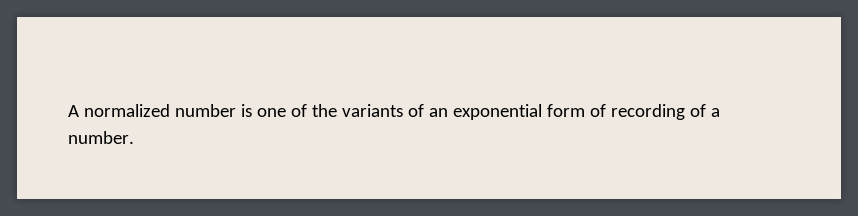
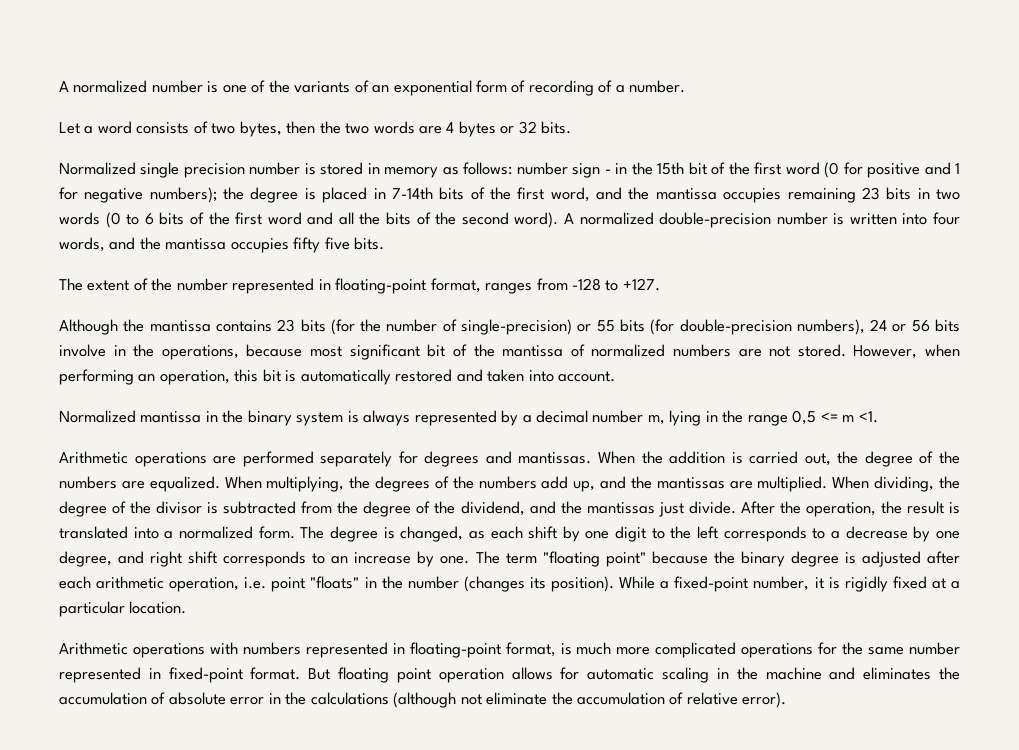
(134, 137) none -> [59,121,572,137] [59,162,961,178] [59,187,961,203] [59,212,961,228] [59,237,385,253] [59,278,660,294] [59,319,960,335] [59,344,960,360] [59,369,616,385] [59,410,878,426] [59,451,960,467] [59,476,961,492] [59,501,960,517] [59,526,961,542] [59,551,960,567] [59,576,960,592] [59,601,187,617] [59,642,960,658] [59,667,961,683] [59,692,787,708] // Let a word consists of two bytes, then the two words are 4 bytes or 32 bits. // Normalized single precision number is stored in memory as follows: number sign - in the 15th bit of the first word (0 for positive and 1 for negative numbers); the degree is placed in 7-14th bits of the first word, and the mantissa occupies remaining 23 bits in two words (0 to 6 bits of the first word and all the bits of the second word). A normalized double-precision number is written into four words, and the mantissa occupies fifty five bits. // The extent of the number represented in floating-point format, ranges from -128 to +127. // Although the mantissa contains 23 bits (for the number of single-precision) or 55 bits (for double-precision numbers), 24 or 56 bits involve in the operations, because most significant bit of the mantissa of normalized numbers are not stored. However, when performing an operation, this bit is automatically restored and taken into account. // Normalized mantissa in the binary system is always represented by a decimal number m, lying in the range 0,5 <= m <1. // Arithmetic operations are performed separately for degrees and mantissas. When the addition is carried out, the degree of the numbers are equalized. When multiplying, the degrees of the numbers add up, and the mantissas are multiplied. When dividing, the degree of the divisor is subtracted from the degree of the dividend, and the mantissas just divide. After the operation, the result is translated into a normalized form. The degree is changed, as each shift by one digit to the left corresponds to a decrease by one degree, and right shift corresponds to an increase by one. The term "floating point" because the binary degree is adjusted after each arithmetic operation, i.e. point "floats" in the number (changes its position). While a fixed-point number, it is rigidly fixed at a particular location. // Arithmetic operations with numbers represented in floating-point format, is much more complicated operations for the same number represented in fixed-point format. But floating point operation allows for automatic scaling in the machine and eliminates the accumulation of absolute error in the calculations (although not eliminate the accumulation of relative error).

